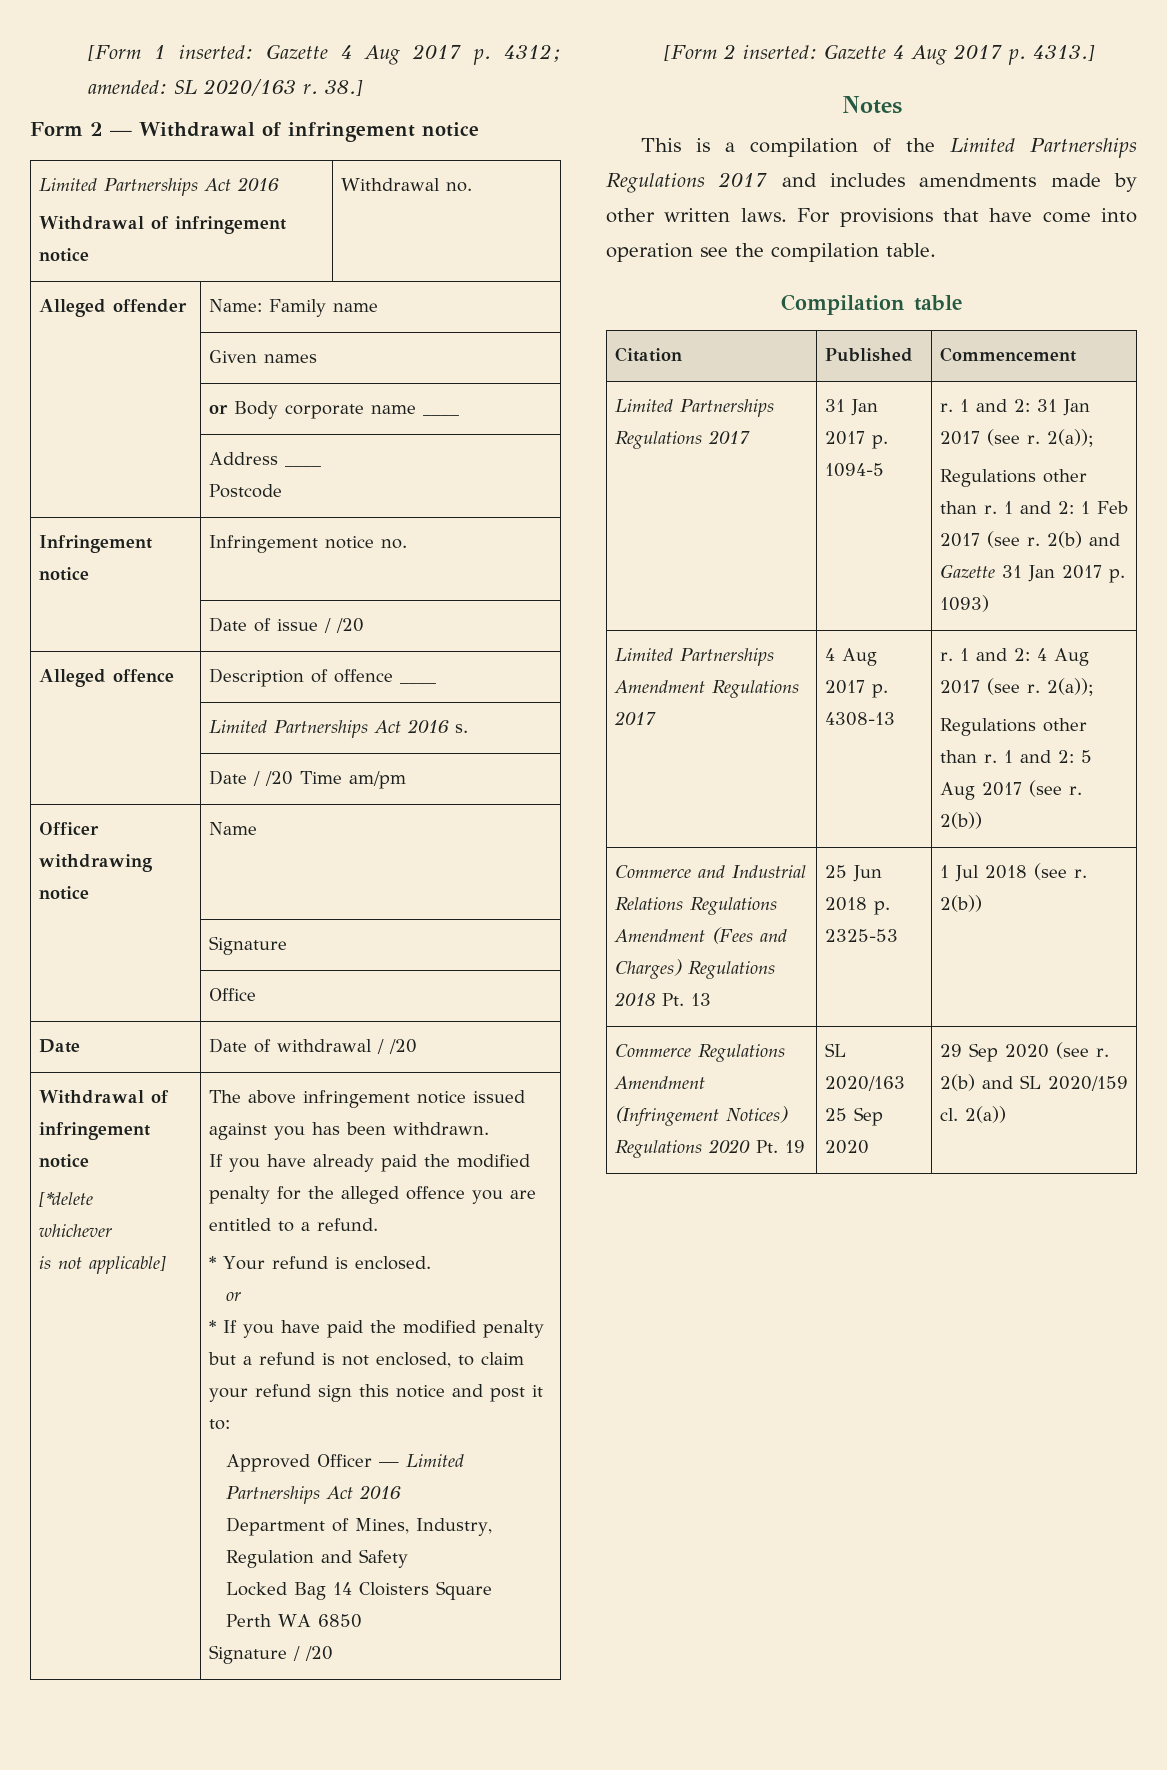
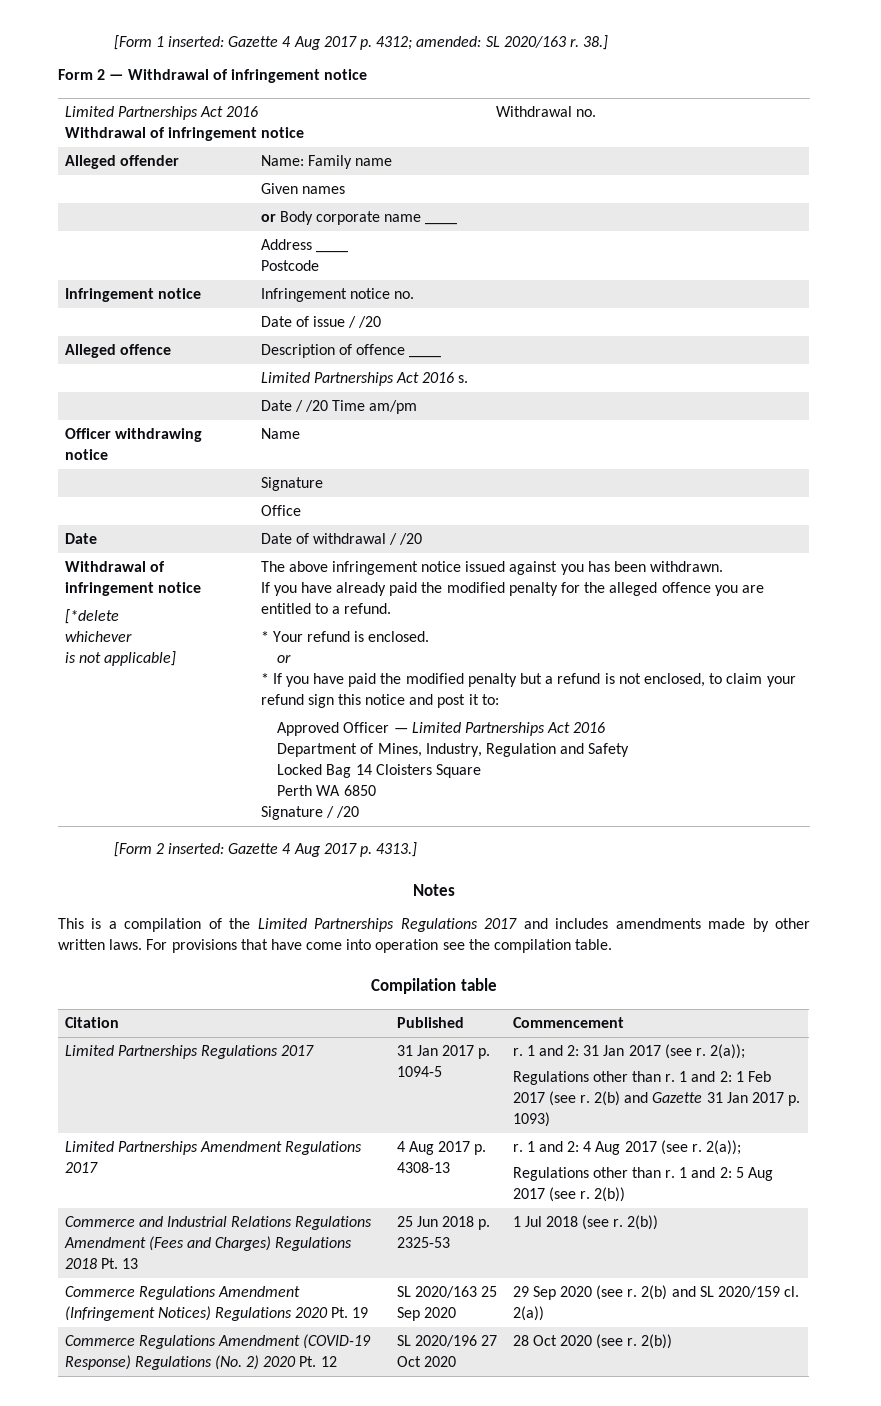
(1006, 1114) none -> [64,1334,372,1349] [64,1355,337,1370] [396,1335,497,1347] [396,1356,456,1367] [512,1334,673,1349] // Commerce Regulations Amendment (COVID-19 Response) Regulations (No. 2) 2020 Pt. 12 | SL 2020/196 27 Oct 2020 | 28 Oct 2020 (see r. 2(b))

